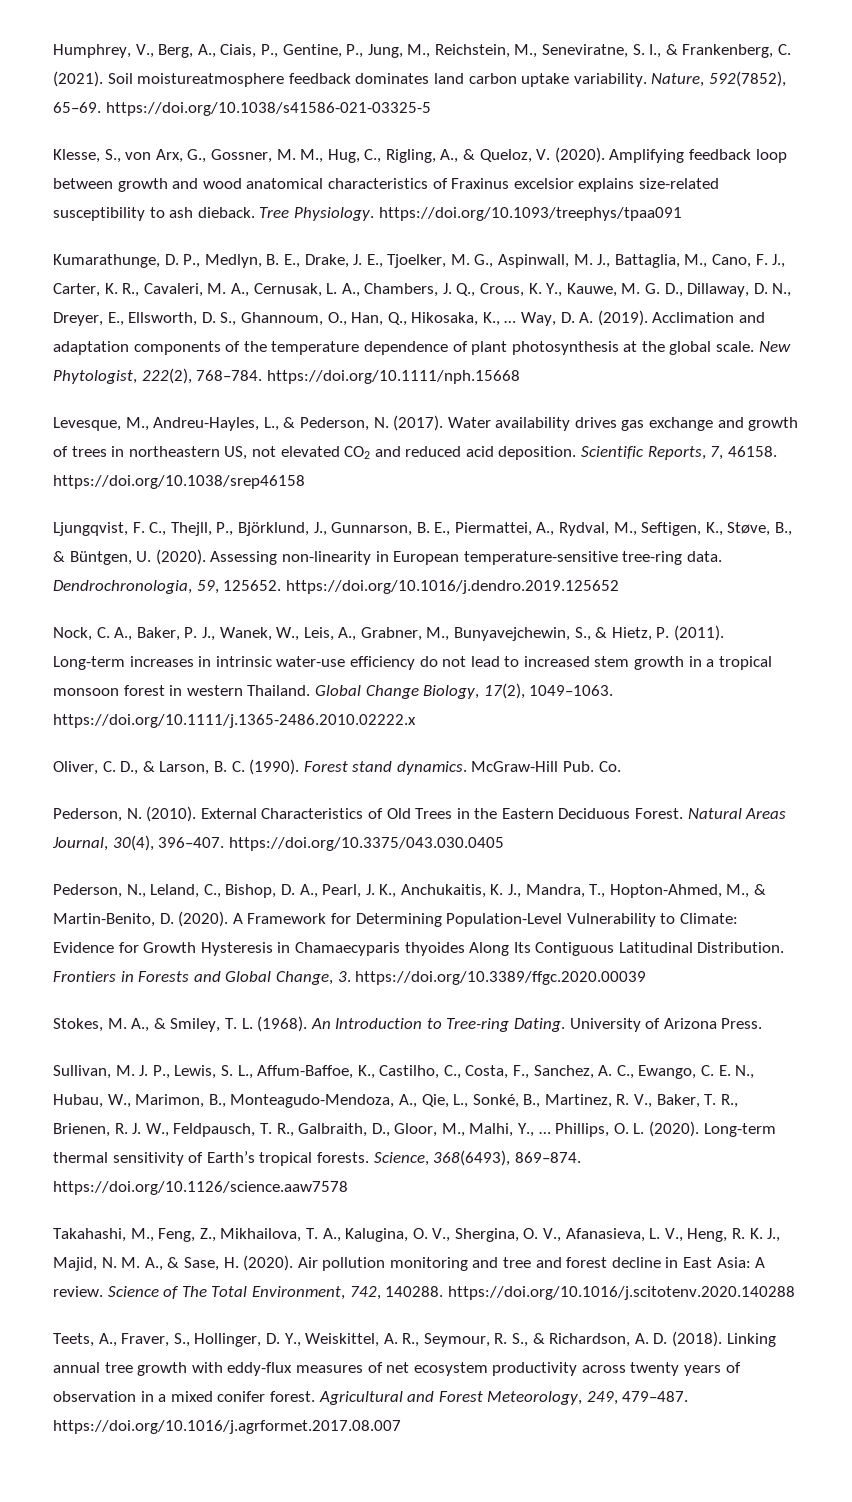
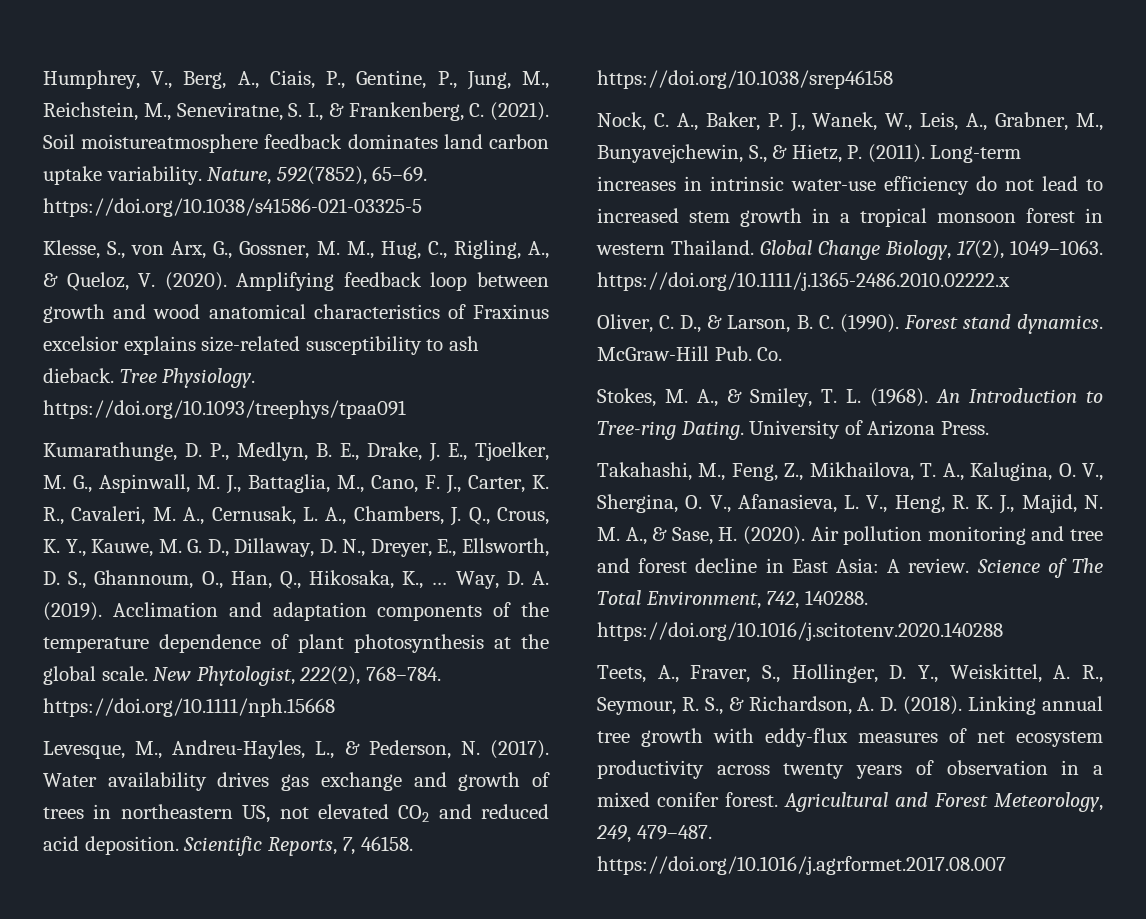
[53,522,793,536] [53,549,722,565] [53,580,619,594] // Ljungqvist, F. C., Thejll, P., Björklund, J., Gunnarson, B. E., Piermattei, A., Rydval, M., Seftigen, K., Støve, B., & Büntgen, U. (2020). Assessing non-linearity in European temperature-sensitive tree-ring data. Dendrochronologia, 59, 125652. https://doi.org/10.1016/j.dendro.2019.125652 -> (893, 79) none
[53,806,787,822] [52,835,504,851] [53,884,767,898] [53,911,738,927] [53,942,785,956] [53,971,647,985] // Pederson, N. (2010). External Characteristics of Old Trees in the Eastern Deciduous Forest. Natural Areas Journal, 30(4), 396–407. https://doi.org/10.3375/043.030.0405 // Pederson, N., Leland, C., Bishop, D. A., Pearl, J. K., Anchukaitis, K. J., Mandra, T., Hopton-Ahmed, M., & Martin-Benito, D. (2020). A Framework for Determining Population-Level Vulnerability to Climate: Evidence for Growth Hysteresis in Chamaecyparis thyoides Along Its Contiguous Latitudinal Distribution. Frontiers in Forests and Global Change, 3. https://doi.org/10.3389/ffgc.2020.00039 -> (783, 354) none
[53,1065,755,1079] [53,1094,738,1108] [53,1121,776,1137] [53,1150,581,1166] [53,1181,348,1195] // Sullivan, M. J. P., Lewis, S. L., Affum-Baffoe, K., Castilho, C., Costa, F., Sanchez, A. C., Ewango, C. E. N., Hubau, W., Marimon, B., Monteagudo-Mendoza, A., Qie, L., Sonké, B., Martinez, R. V., Baker, T. R., Brienen, R. J. W., Feldpausch, T. R., Galbraith, D., Gloor, M., Malhi, Y., … Phillips, O. L. (2020). Long-term thermal sensitivity of Earth’s tropical forests. Science, 368(6493), 869–874. https://doi.org/10.1126/science.aaw7578 -> (989, 428) none

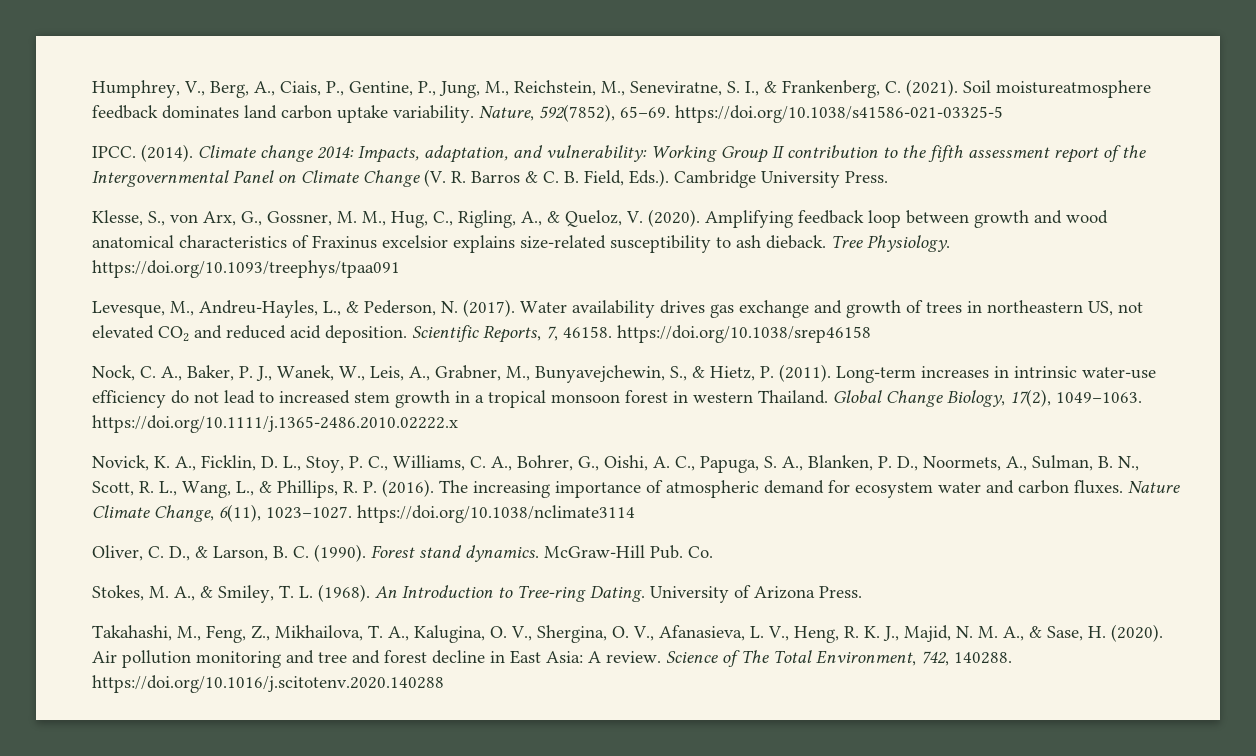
(422, 207) none -> [92,144,1146,163] [92,169,888,188] // IPCC. (2014). Climate change 2014: Impacts, adaptation, and vulnerability: Working Group II contribution to the fifth assessment report of the Intergovernmental Panel on Climate Change (V. R. Barros & C. B. Field, Eds.). Cambridge University Press.
[43,442,549,462] [43,474,549,494] [43,506,549,526] [43,538,550,557] [43,570,549,589] [43,602,549,621] [43,634,549,653] [43,666,441,686] [43,698,335,717] // Kumarathunge, D. P., Medlyn, B. E., Drake, J. E., Tjoelker, M. G., Aspinwall, M. J., Battaglia, M., Cano, F. J., Carter, K. R., Cavaleri, M. A., Cernusak, L. A., Chambers, J. Q., Crous, K. Y., Kauwe, M. G. D., Dillaway, D. N., Dreyer, E., Ellsworth, D. S., Ghannoum, O., Han, Q., Hikosaka, K., … Way, D. A. (2019). Acclimation and adaptation components of the temperature dependence of plant photosynthesis at the global scale. New Phytologist, 222(2), 768–784. https://doi.org/10.1111/nph.15668 -> (400, 269) none
(1010, 281) none -> [92,455,1139,473] [92,479,1180,498] [92,504,635,523] // Novick, K. A., Ficklin, D. L., Stoy, P. C., Williams, C. A., Bohrer, G., Oishi, A. C., Papuga, S. A., Blanken, P. D., Noormets, A., Sulman, B. N., Scott, R. L., Wang, L., & Phillips, R. P. (2016). The increasing importance of atmospheric demand for ecosystem water and carbon fluxes. Nature Climate Change, 6(11), 1023–1027. https://doi.org/10.1038/nclimate3114
[597,664,1103,683] [597,696,1103,715] [597,728,1103,747] [597,760,1103,779] [597,792,1103,812] [596,825,712,843] [597,856,1006,875] // Teets, A., Fraver, S., Hollinger, D. Y., Weiskittel, A. R., Seymour, R. S., & Richardson, A. D. (2018). Linking annual tree growth with eddy-flux measures of net ecosystem productivity across twenty years of observation in a mixed conifer forest. Agricultural and Forest Meteorology, 249, 479–487. https://doi.org/10.1016/j.agrformet.2017.08.007 -> (444, 684) none

